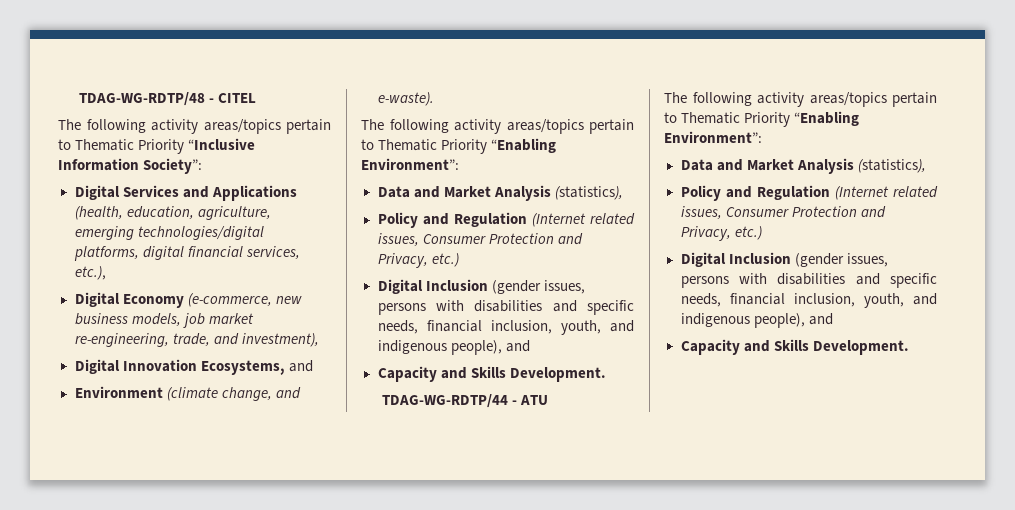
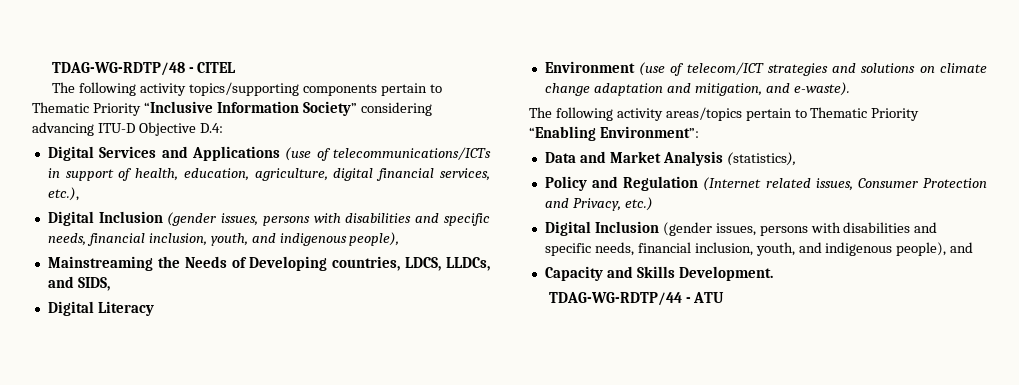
[203,119,281,134] areas/topics -> [189,82,378,96] topics/supporting components
[143,158,203,174] [74,185,297,201] [74,206,271,220] [74,226,264,240] [73,246,139,261] Society”: // Digital Services and Applications (health, education, agriculture, emerging technologies/digital platforms, -> [302,101,432,116] [32,122,223,136] [47,146,491,161] [47,168,328,181] Society” considering advancing ITU-D Objective D.4: // Digital Services and Applications (use of telecommunications/ICTs in support of health, education, agriculture,
[122,293,302,308] [74,313,254,328] [74,333,319,347] [74,359,313,375] [74,386,272,401] Economy (e-commerce, new business models, job market re-engineering, trade, and investment), // Digital Innovation Ecosystems, and // Environment (climate change, -> [98,211,491,226] [47,232,400,246] [47,256,490,271] [47,276,110,291] [47,301,154,316] [544,61,988,76] [544,83,762,96] Inclusion (gender issues, persons with disabilities and specific needs, financial inclusion, youth, and indigenous people), // Mainstreaming the Needs of Developing countries, LDCS, LLDCs, and SIDS, // Digital Literacy // Environment (use of telecom/ICT strategies and solutions on climate change adaptation and mitigation,
[664,92,937,107] [664,111,860,127] [664,131,762,143] [680,158,926,174] [680,185,938,201] [680,206,886,220] [680,226,762,241] [680,252,888,267] [680,273,937,288] [680,293,937,308] [680,313,833,328] [680,339,909,355] // The following activity areas/topics pertain to Thematic Priority “Enabling Environment”: // Data and Market Analysis (statistics), // Policy and Regulation (Internet related issues, Consumer Protection and Privacy, etc.) // Digital Inclusion (gender issues, persons with disabilities and specific needs, financial inclusion, youth, and indigenous people), and // Capacity and Skills Development. -> (725, 297) none

